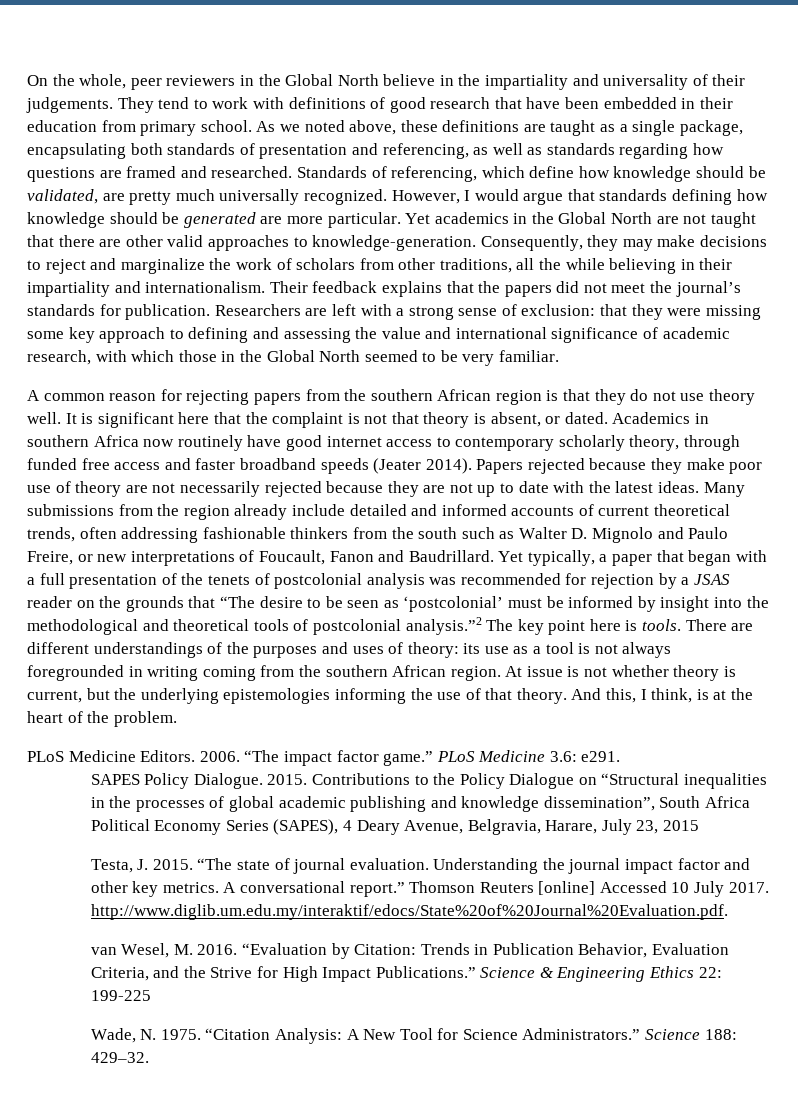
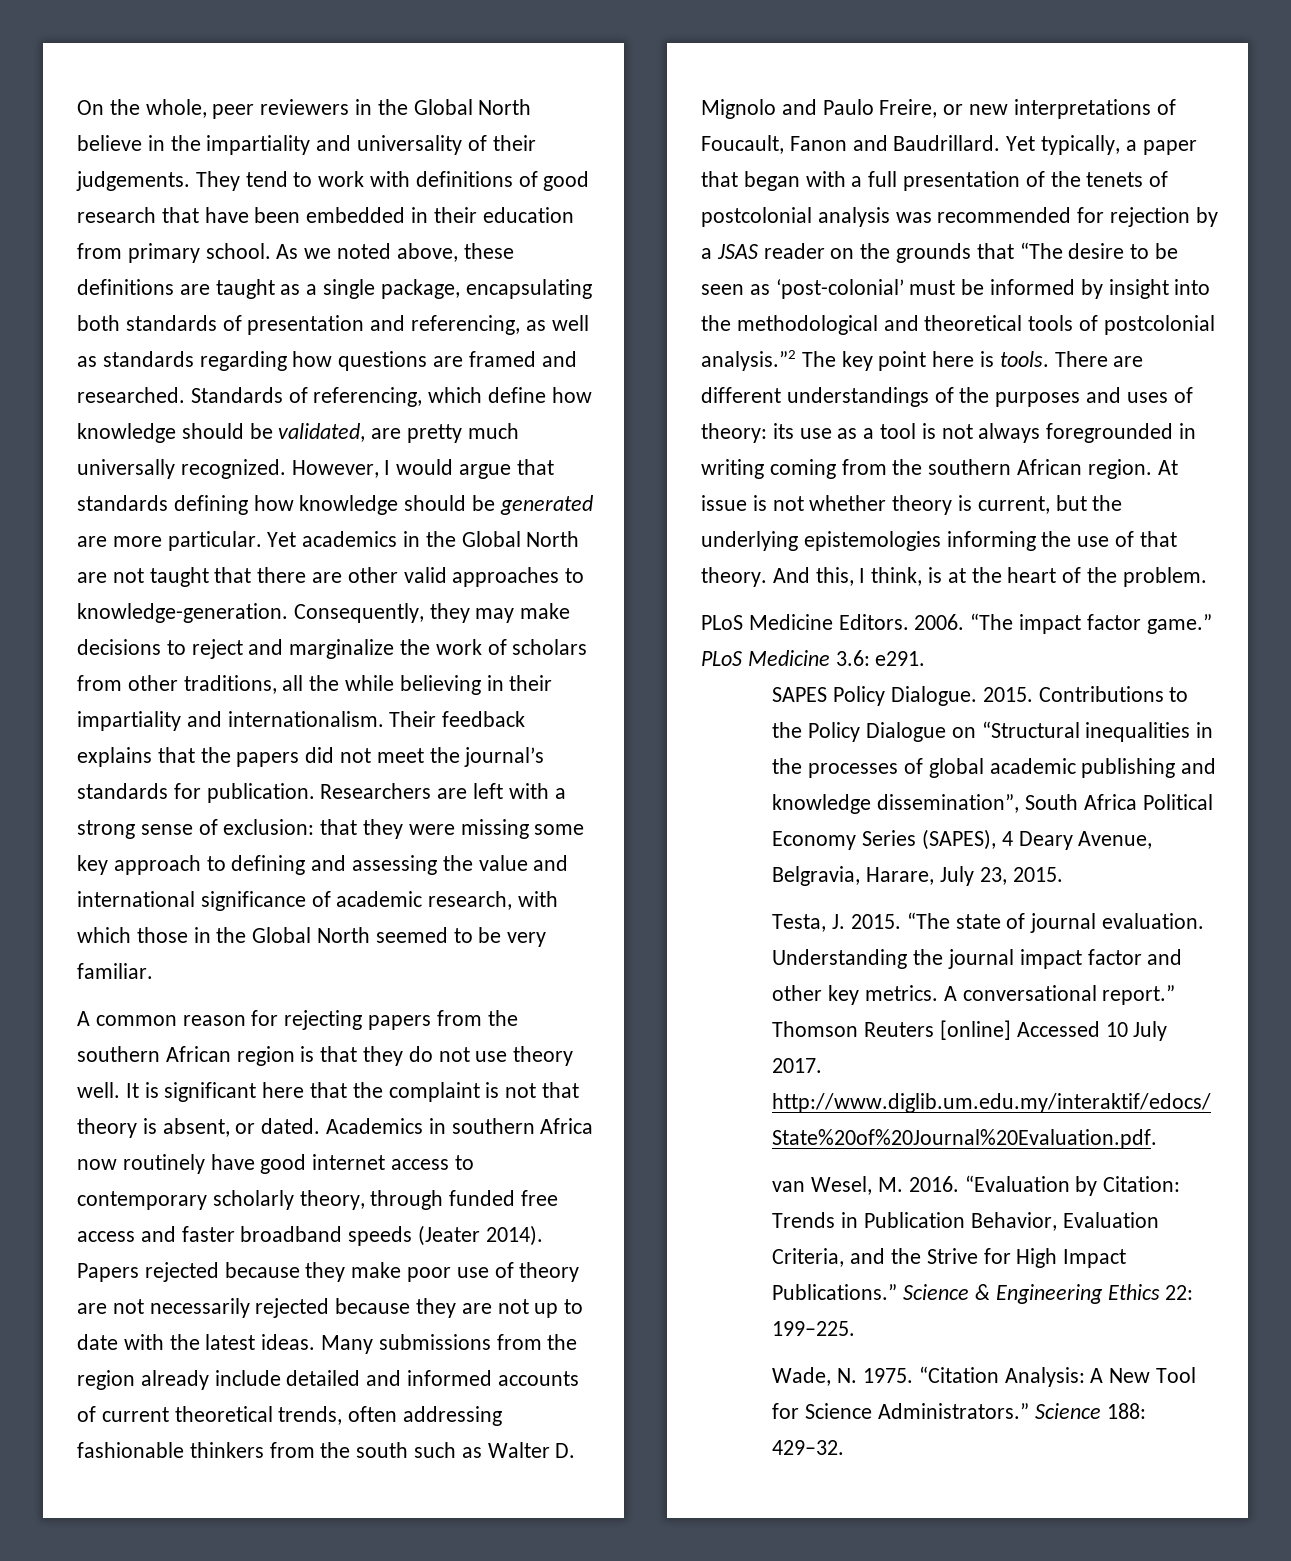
[403,596,504,612] ‘postcolonial’ -> [775,279,904,299] ‘post-colonial’
[663,820,700,831] 2015 -> [1012,867,1063,882] 2015.
[90,990,151,1001] 199-225 -> [772,1321,856,1336] 199–225.

